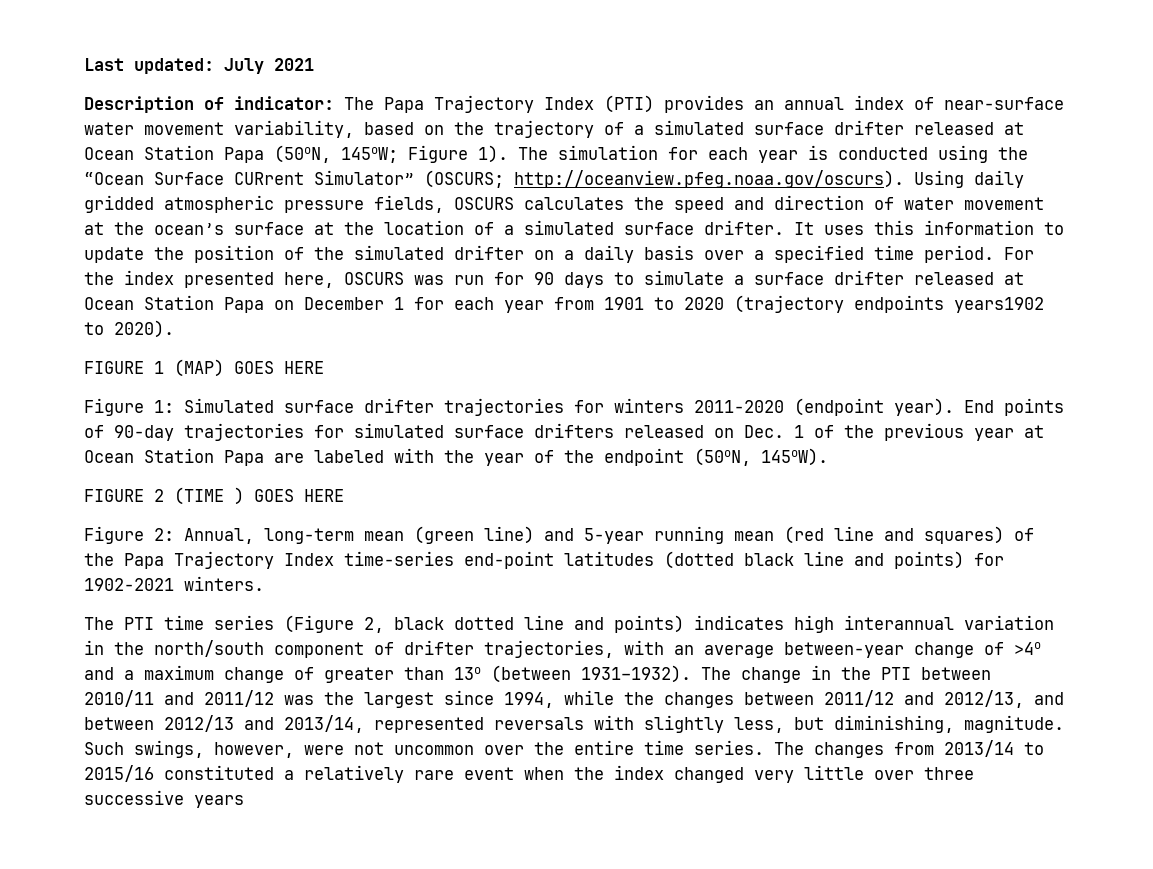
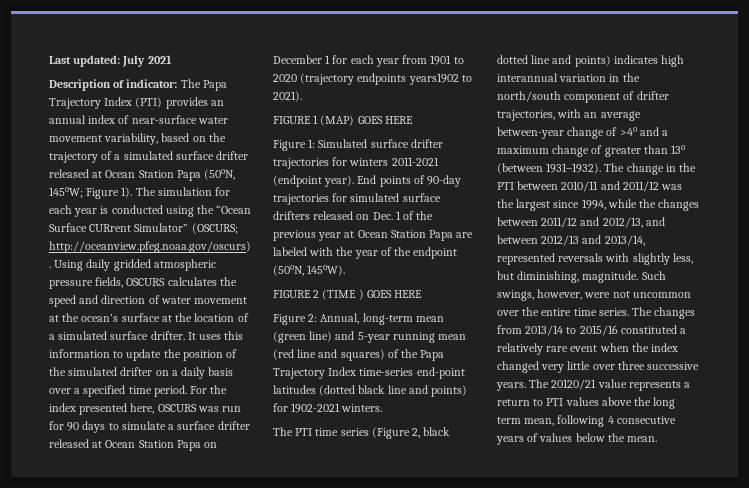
[114,320,174,338] 2020). -> [273,91,302,102] 2021).
[694,400,784,413] 2011-2020 -> [391,157,439,166] 2011-2021
[194,795,244,808] years -> [496,379,691,391] [497,397,676,409] [497,415,676,427] [496,433,658,445] years. The 20120/21 value represents a return to PTI values above the long term mean, following 4 consecutive years of values below the mean.

